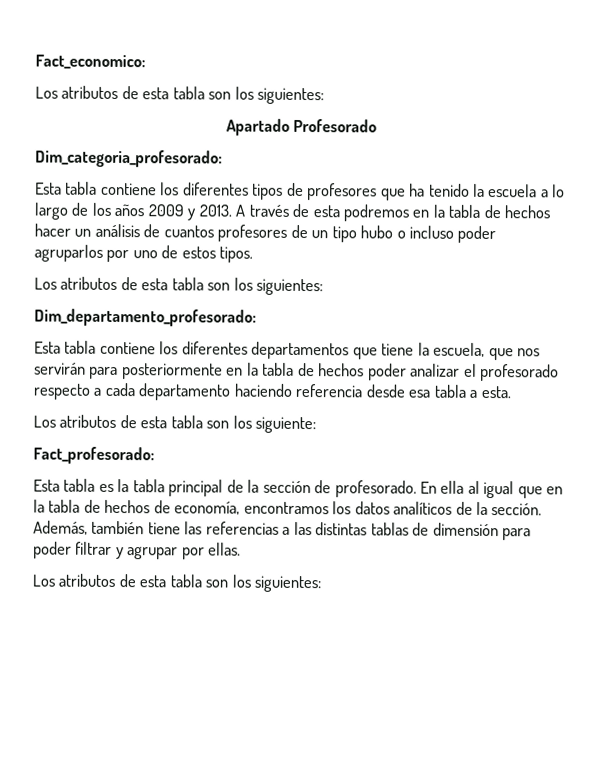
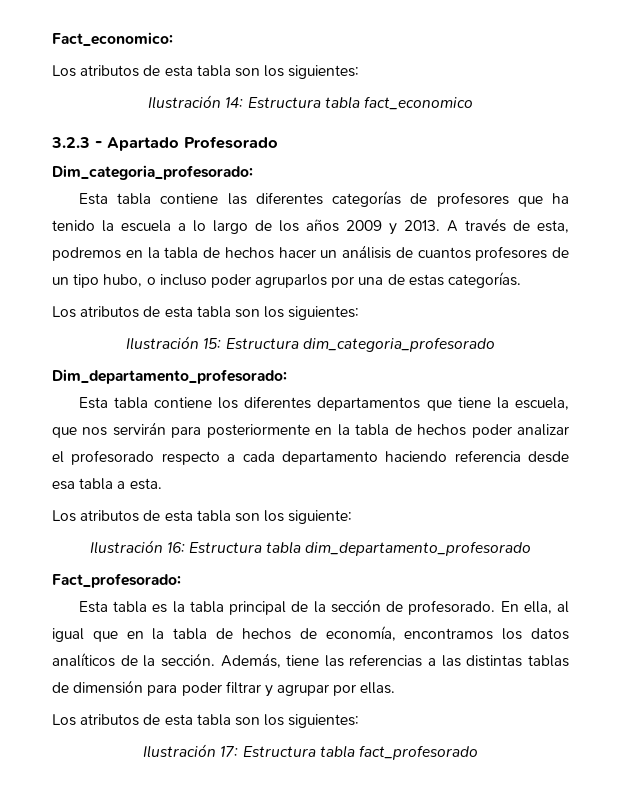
(325, 96) none -> [148,95,473,110] [51,137,102,148] Ilustración 14: Estructura tabla fact_economico // 3.2.3 -
[160,182,284,200] los diferentes tipos -> [227,191,402,207] las diferentes categorías
[312,205,340,218] esta -> [537,220,569,233] esta,
[360,225,394,239] hubo -> [103,274,143,287] hubo,
[132,245,254,263] [34,276,324,296] uno de estos tipos. // Los atributos de esta tabla son los siguientes: -> [358,272,522,288] [52,306,360,320] [126,336,495,352] una de estas categorías. // Los atributos de esta tabla son los siguientes: // Ilustración 15: Estructura dim_categoria_profesorado
(317, 425) none -> [89,540,532,556] // Ilustración 16: Estructura tabla dim_departamento_profesorado
[440,480,465,494] ella -> [523,601,552,614] ella,
[91,520,145,535] también -> (281, 660) none
(322, 584) none -> [143,744,478,760] // Ilustración 17: Estructura tabla fact_profesorado

